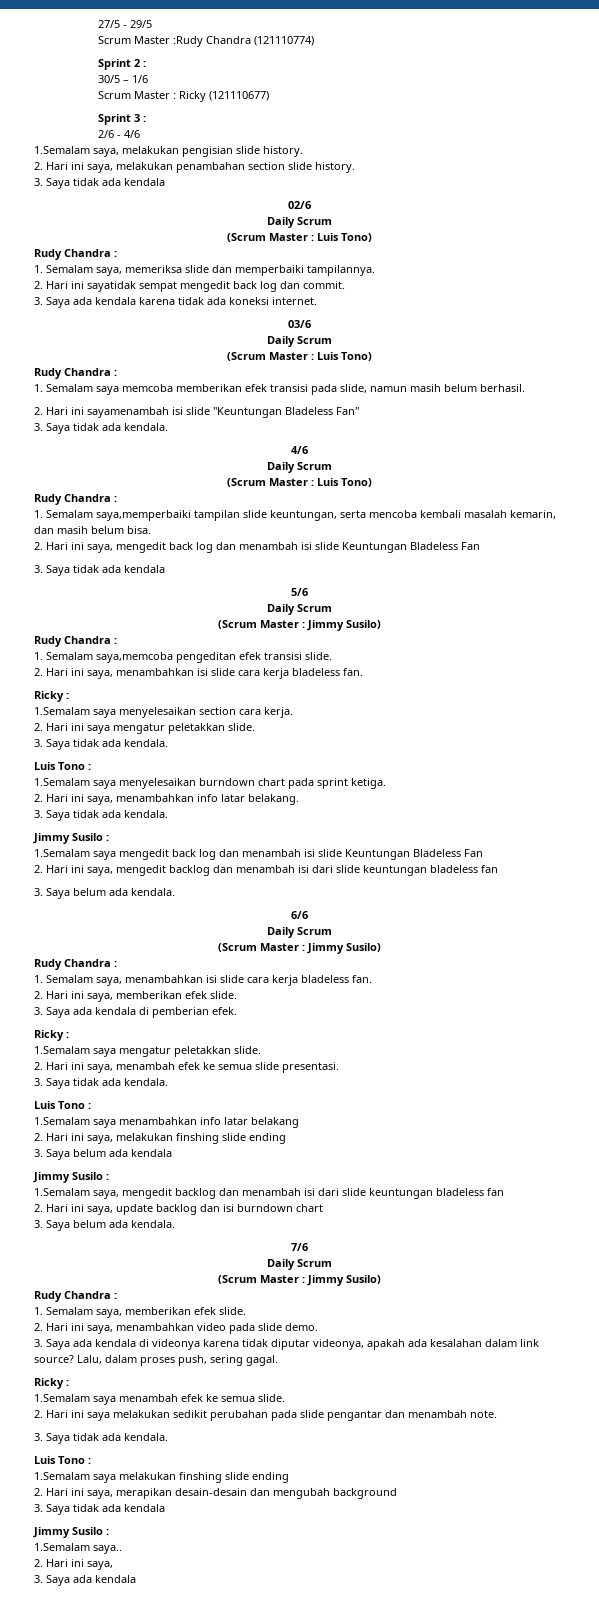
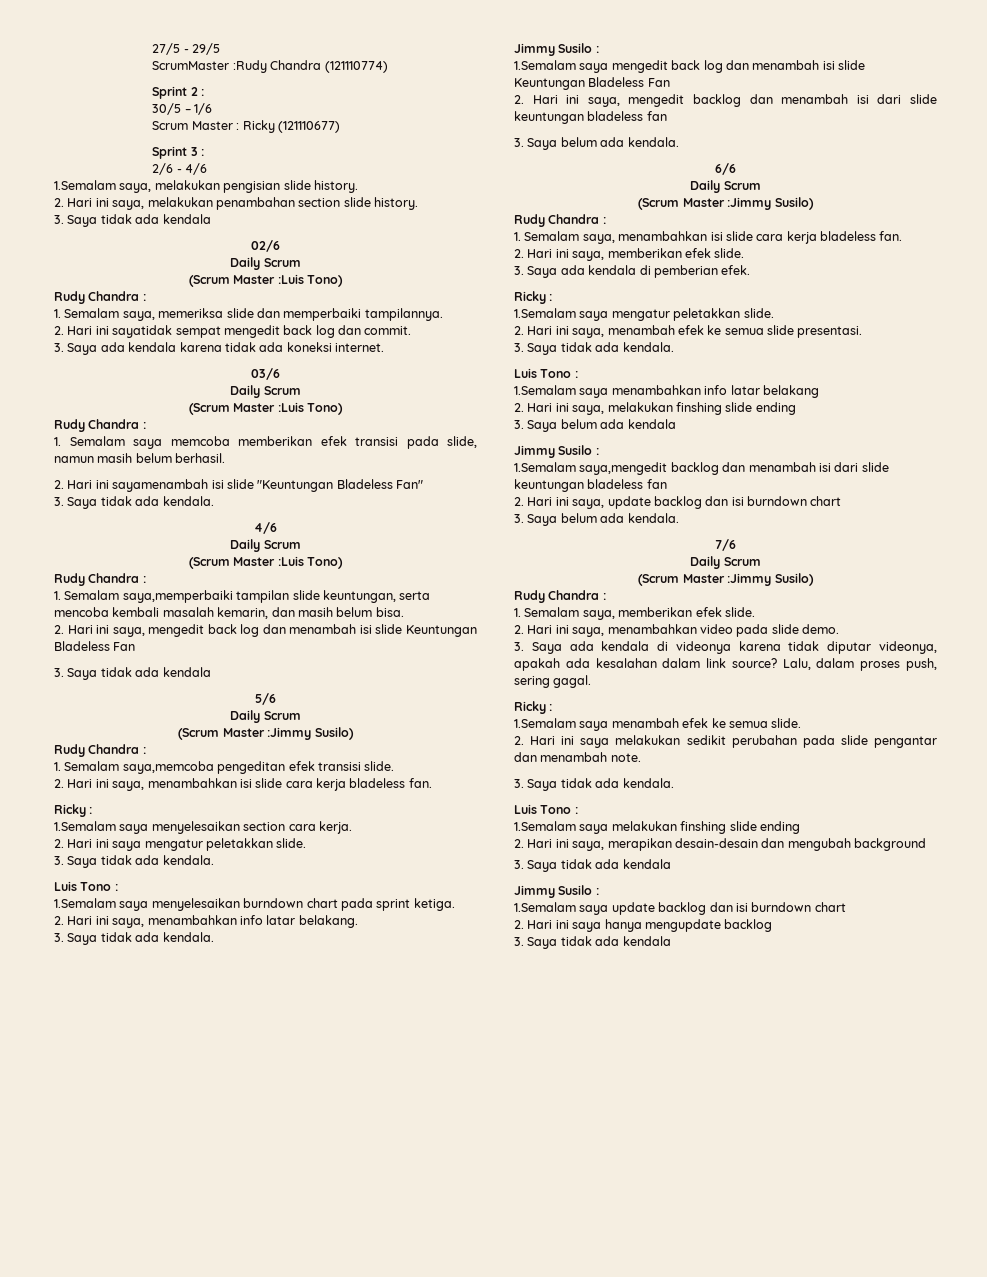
[98,36,171,44] Scrum Master -> [152,61,230,70] ScrumMaster
[311,233,339,241] : Luis -> [277,274,304,284] :Luis
[311,352,339,360] : Luis -> [277,402,304,412] :Luis
[311,478,339,486] : Luis -> [277,556,304,566] :Luis
[302,620,344,631] : Jimmy -> [267,727,312,740] :Jimmy
[302,943,344,954] : Jimmy -> [727,197,772,210] :Jimmy
[93,1188,172,1199] saya, mengedit -> [579,462,668,475] saya,mengedit
[302,1275,344,1286] : Jimmy -> [727,573,772,586] :Jimmy
[93,1545,122,1554] [34,1559,113,1570] [34,1575,70,1586] saya.. // 2. Hari ini saya, // 3. Saya -> [579,902,846,915] [514,919,773,932] [514,936,592,949] saya update backlog dan isi burndown chart // 2. Hari ini saya hanya mengupdate backlog // 3. Saya tidak

